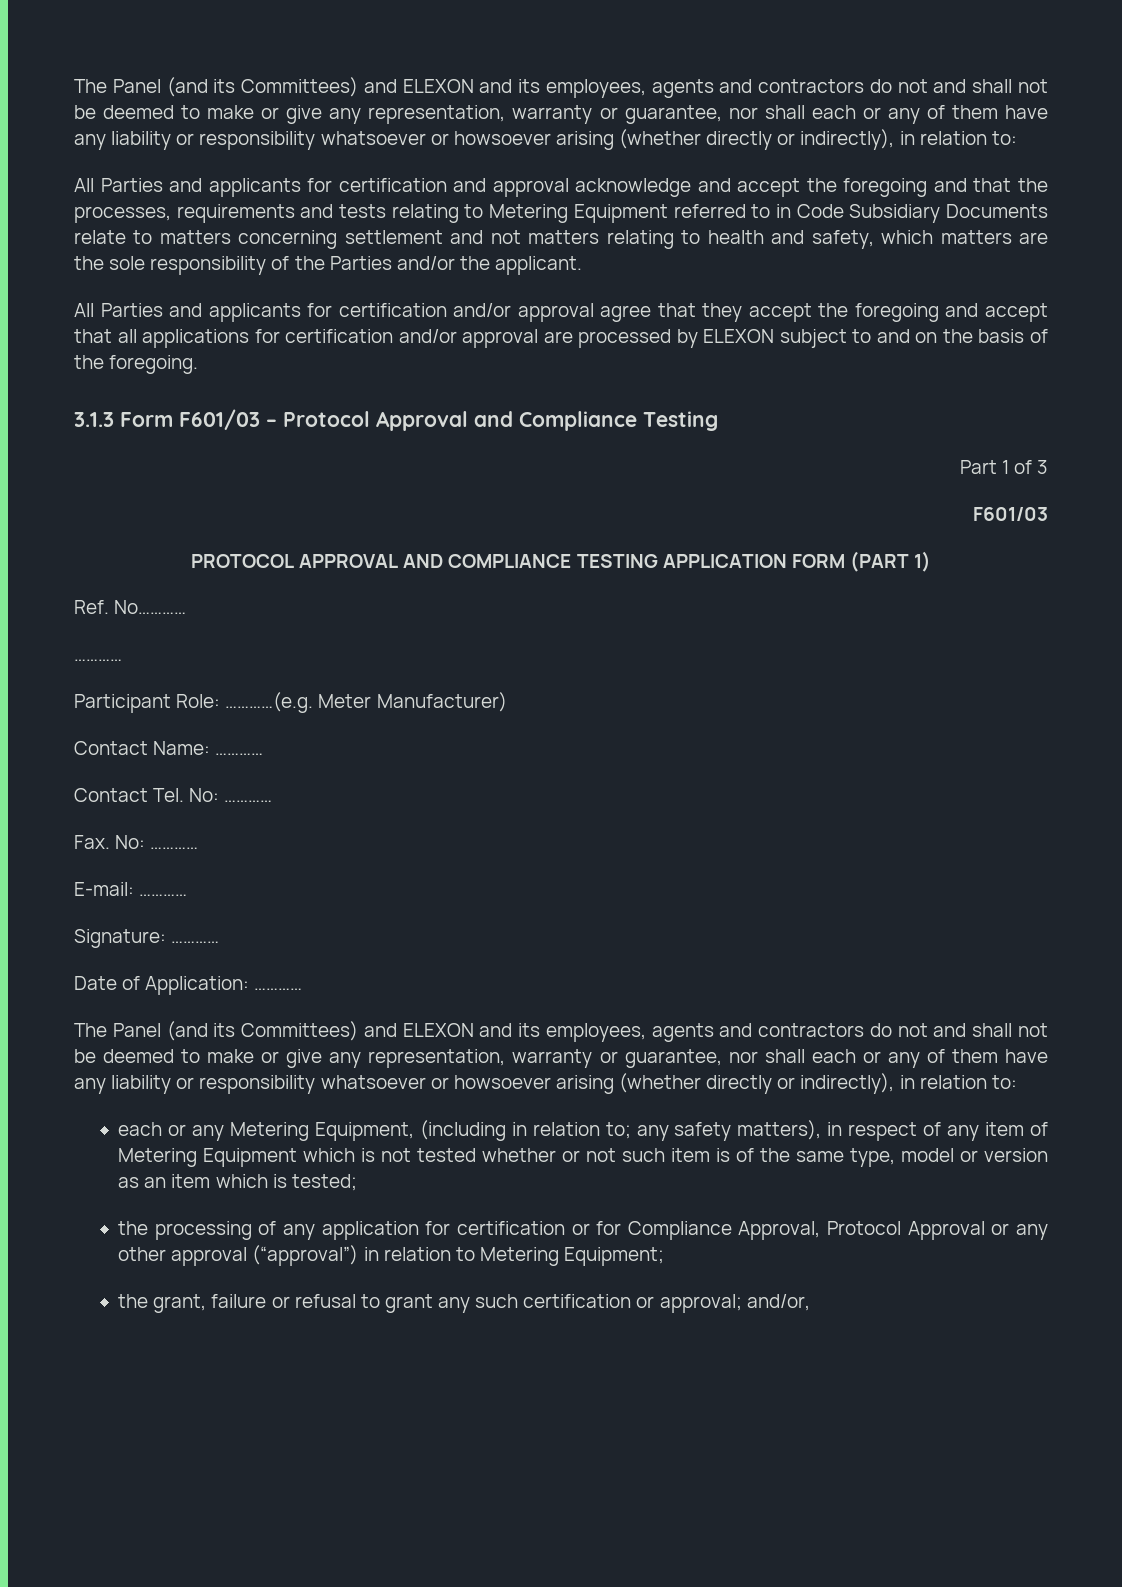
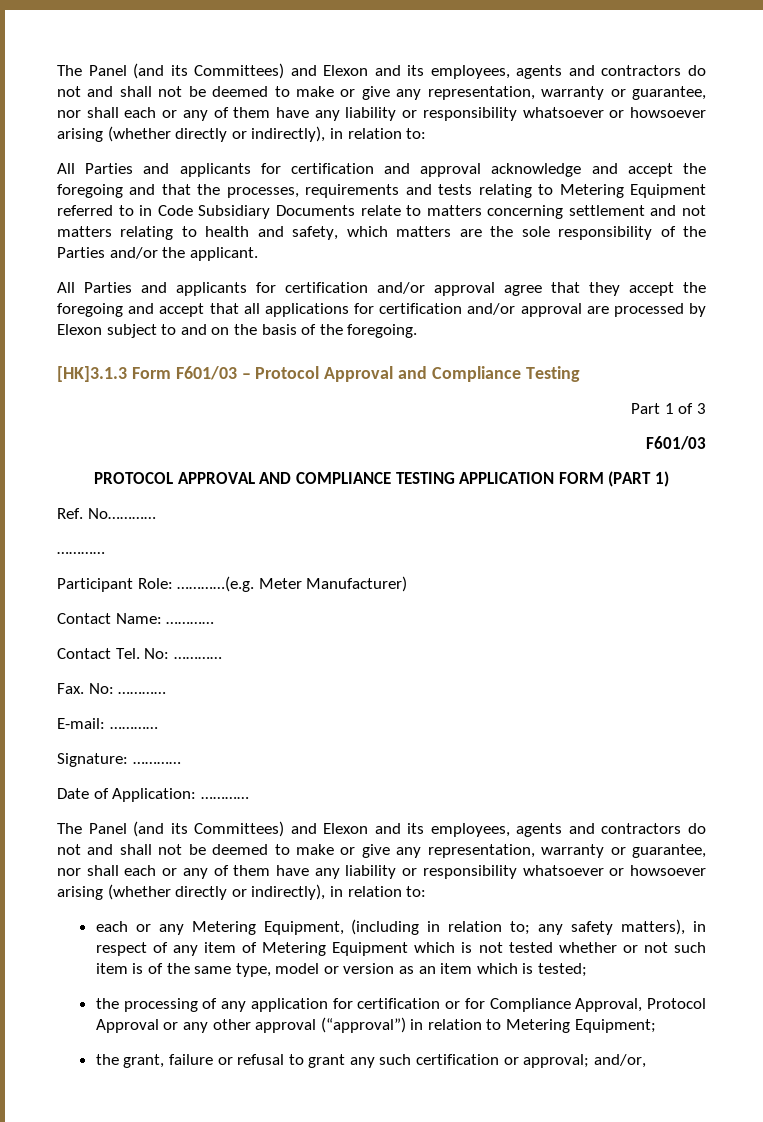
[74,77,474,97] The Panel (and its Committees) and ELEXON -> [57,63,369,79] The Panel (and its Committees) and Elexon
[703,329,775,343] ELEXON -> [57,324,102,335] Elexon
[74,412,114,427] 3.1.3 -> [57,366,127,382] [HK]3.1.3
[402,1023,474,1037] ELEXON -> [323,823,369,834] Elexon

